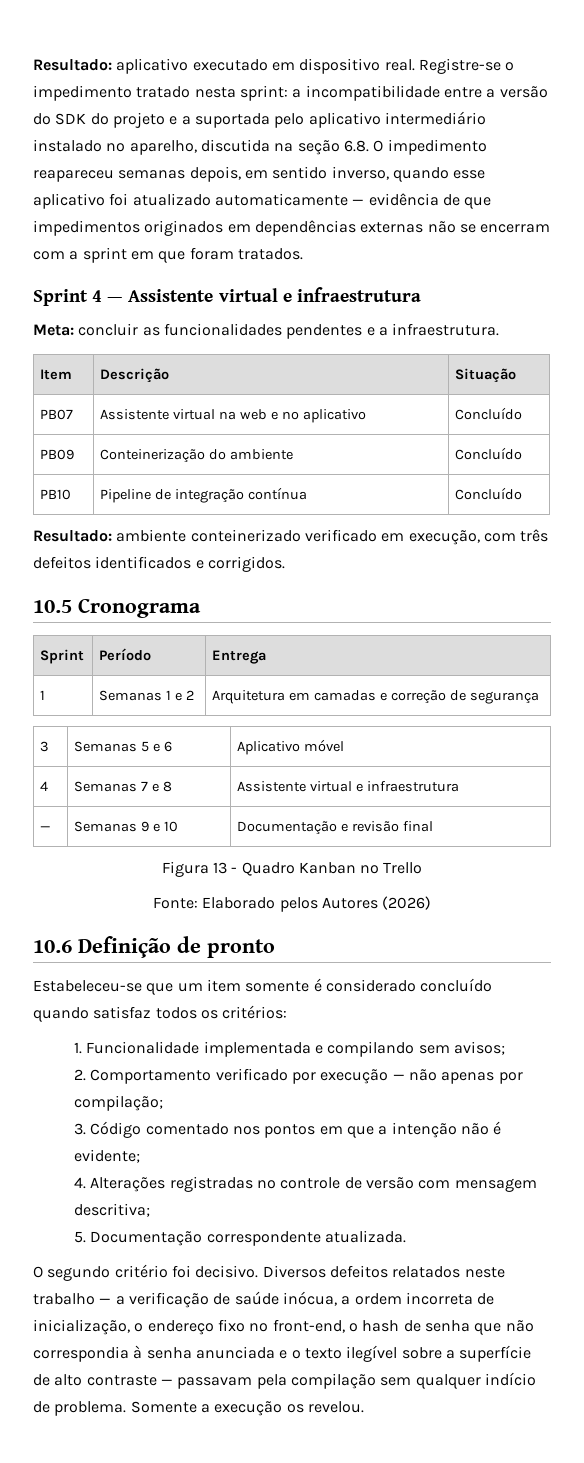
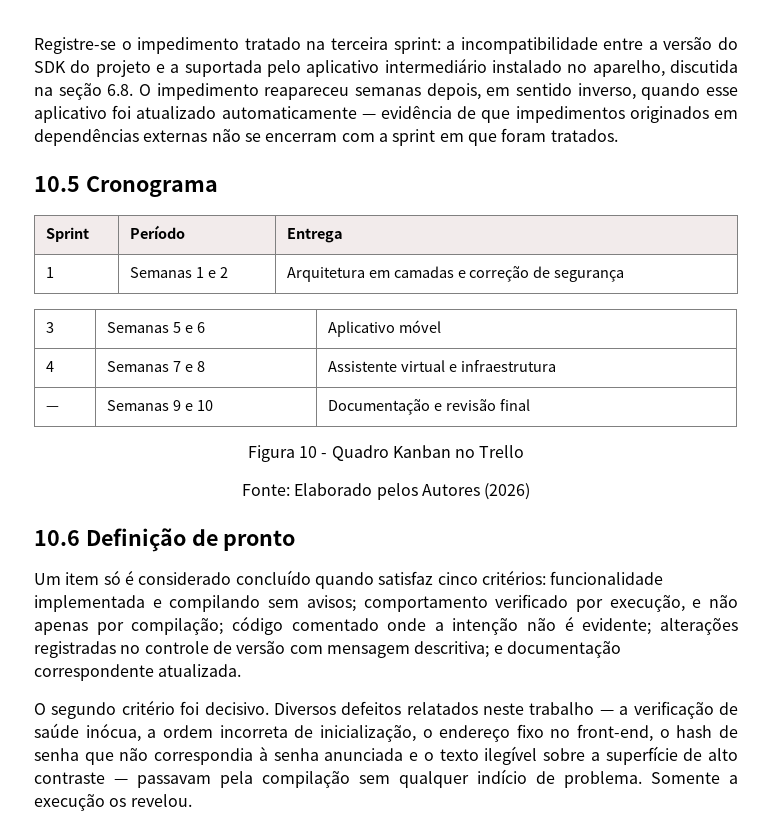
[33,58,415,74] Resultado: aplicativo executado em dispositivo real. -> (34, 45) none
[194,87,236,98] nesta -> [306,37,388,50] na terceira
[33,287,421,306] [33,323,500,339] [40,369,73,380] [100,368,170,383] [455,368,517,383] [40,409,74,420] [100,409,366,423] [455,407,523,420] [40,449,75,460] [100,449,293,463] [455,447,523,460] [40,489,72,500] [100,487,307,503] [455,487,523,500] [33,529,549,545] [33,556,285,572] // Sprint 4 — Assistente virtual e infraestrutura // Meta: concluir as funcionalidades pendentes e a infraestrutura. // Item | Descrição | Situação // PB07 | Assistente virtual na web e no aplicativo | Concluído // PB09 | Conteinerização do ambiente | Concluído // PB10 | Pipeline de integração contínua | Concluído // Resultado: ambiente conteinerizado verificado em execução, com três defeitos identificados e corrigidos. -> (618, 135) none
[212,862,227,874] 13 -> [298,446,317,458] 10
[33,979,310,995] Estabeleceu-se que um item somente -> [34,570,121,585] Um item só
[155,1007,218,1019] todos os -> [437,572,478,585] cinco
[74,1041,200,1054] // 1. Funcionalidade -> [550,571,664,585] funcionalidade
[74,1068,523,1084] [74,1095,164,1111] [74,1121,374,1138] // 2. Comportamento verificado por execução — não apenas por compilação; // 3. Código comentado nos pontos em que -> [363,594,739,612] [34,616,427,635] comportamento verificado por execução, e não apenas por compilação; código comentado onde
[74,1177,166,1192] // 4. Alterações -> [659,618,738,635] alterações
[74,1231,203,1246] // 5. Documentação -> [493,641,621,658] e documentação

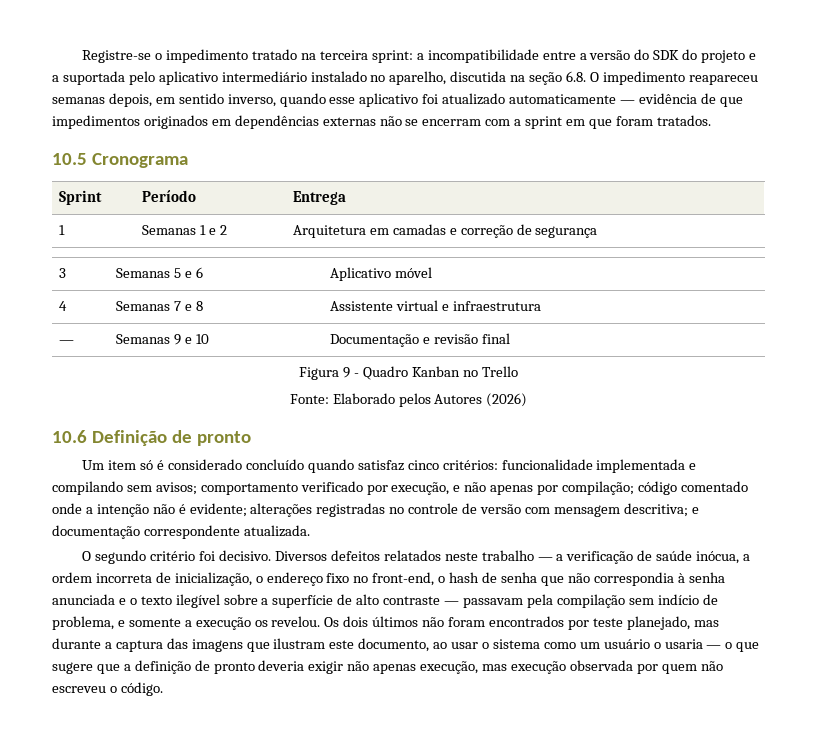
[298,446,317,458] 10 -> [343,367,351,378] 9
[399,771,469,788] qualquer -> (654, 601) none
[564,771,720,788] problema. Somente -> [52,616,181,630] problema, e somente
(192, 800) none -> [324,616,719,630] [52,638,760,652] [52,660,723,674] [52,682,163,696] Os dois últimos não foram encontrados por teste planejado, mas durante a captura das imagens que ilustram este documento, ao usar o sistema como um usuário o usaria — o que sugere que a definição de pronto deveria exigir não apenas execução, mas execução observada por quem não escreveu o código.

